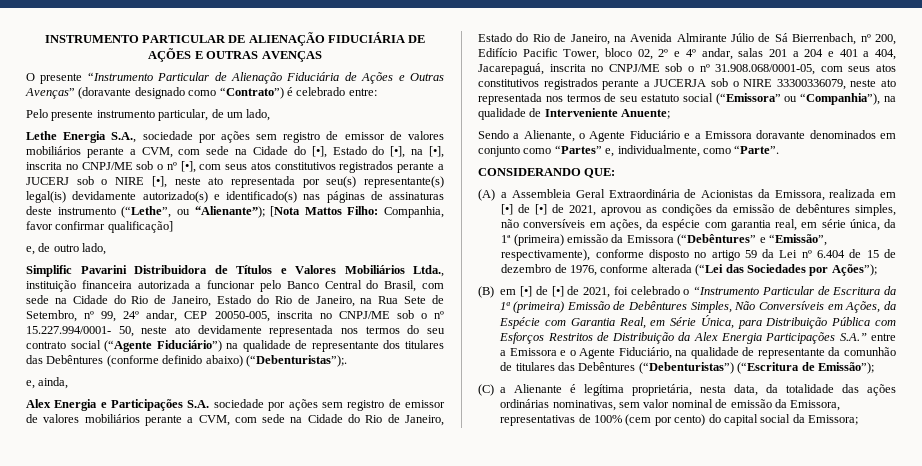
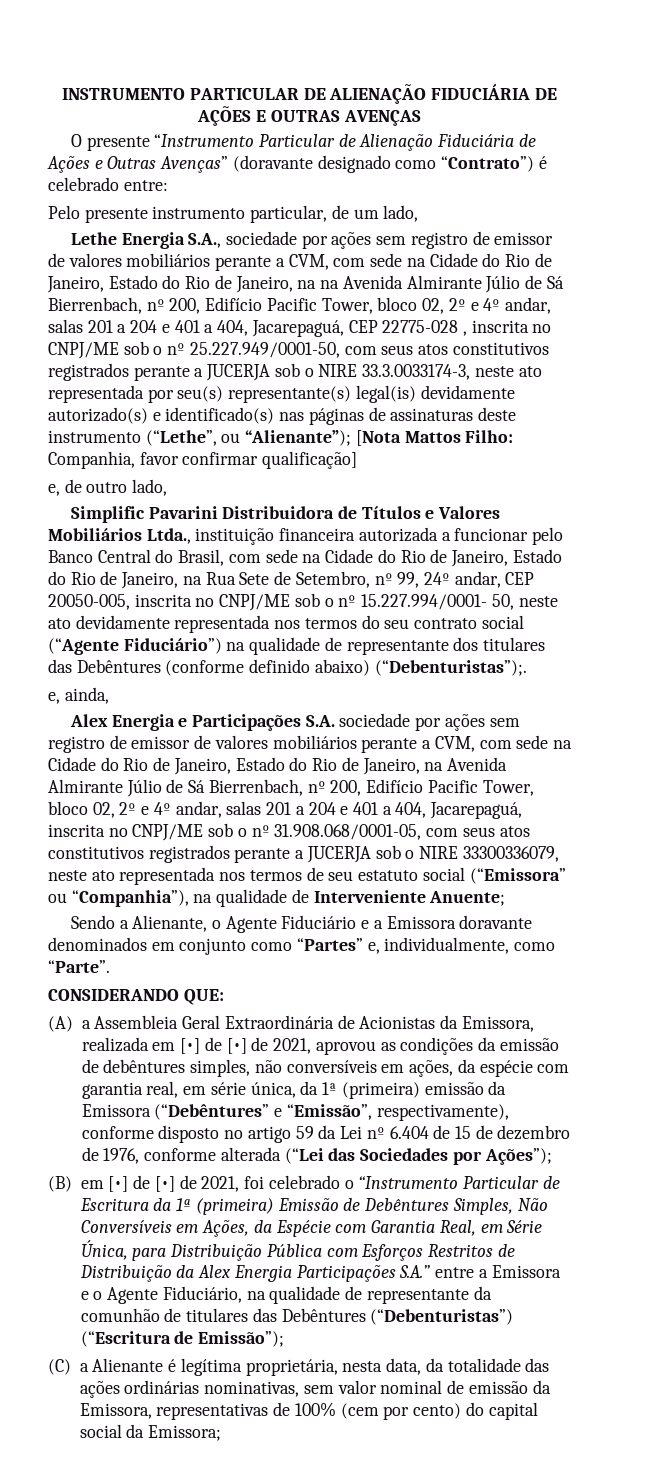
[311,146,444,158] [26,161,445,173] [26,176,167,188] [•], Estado do [•], na [•], inscrita no CNPJ/ME sob o nº [•], com seus atos constitutivos registrados perante a JUCERJ sob o NIRE [•], -> [504,253,552,267] [47,275,564,293] [48,297,551,314] [48,319,552,337] [48,341,549,359] [48,363,471,381] Rio de Janeiro, Estado do Rio de Janeiro, na na Avenida Almirante Júlio de Sá Bierrenbach, nº 200, Edifício Pacific Tower, bloco 02, 2º e 4º andar, salas 201 a 204 e 401 a 404, Jacarepaguá, CEP 22775-028 , inscrita no CNPJ/ME sob o nº 25.227.949/0001-50, com seus atos constitutivos registrados perante a JUCERJA sob o NIRE 33.3.0033174-3,

